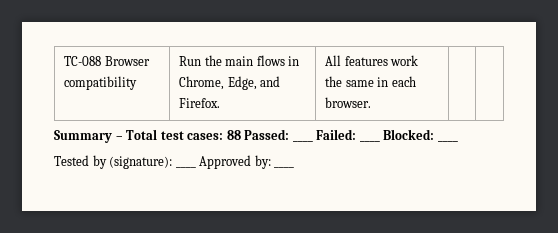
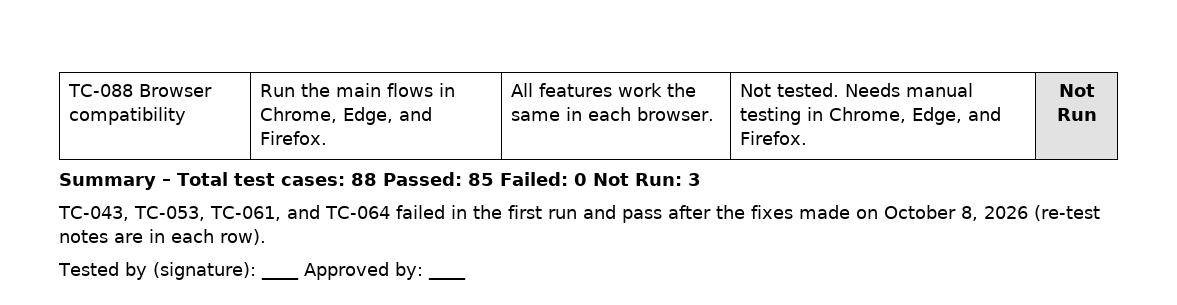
(372, 102) | -> [740,83,974,97] [740,107,1002,125] [740,131,808,145] [1058,84,1095,97] [1056,108,1097,121] Not tested. Needs manual testing in Chrome, Edge, and Firefox. | Not Run
[292,140,313,142] [316,129,357,140] [359,140,380,142] [383,129,435,140] [437,140,458,142] ____ Failed: ____ Blocked: ____ -> [467,172,701,186] [58,205,1100,223] [59,229,266,245] 85 Failed: 0 Not Run: 3 // TC-043, TC-053, TC-061, and TC-064 failed in the first run and pass after the fixes made on October 8, 2026 (re-test notes are in each row).

